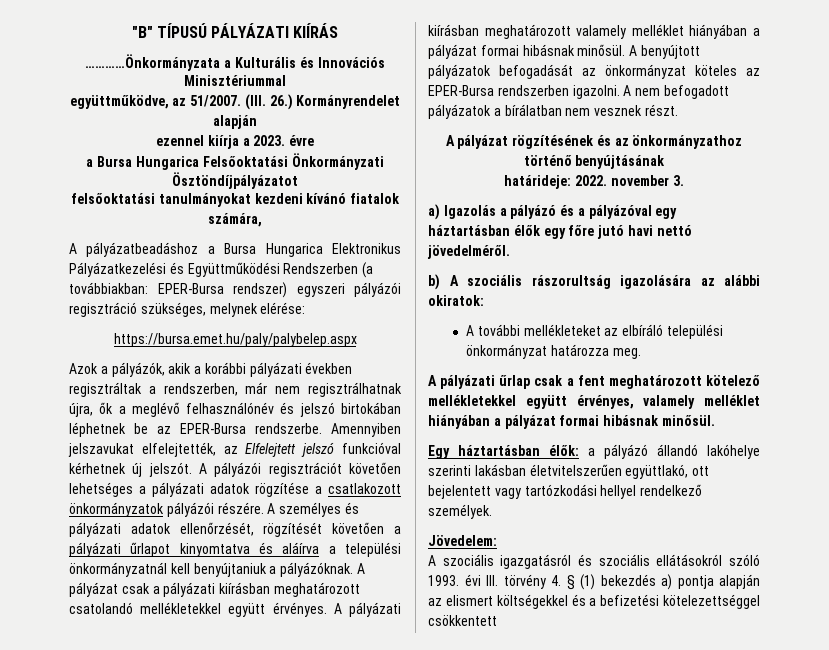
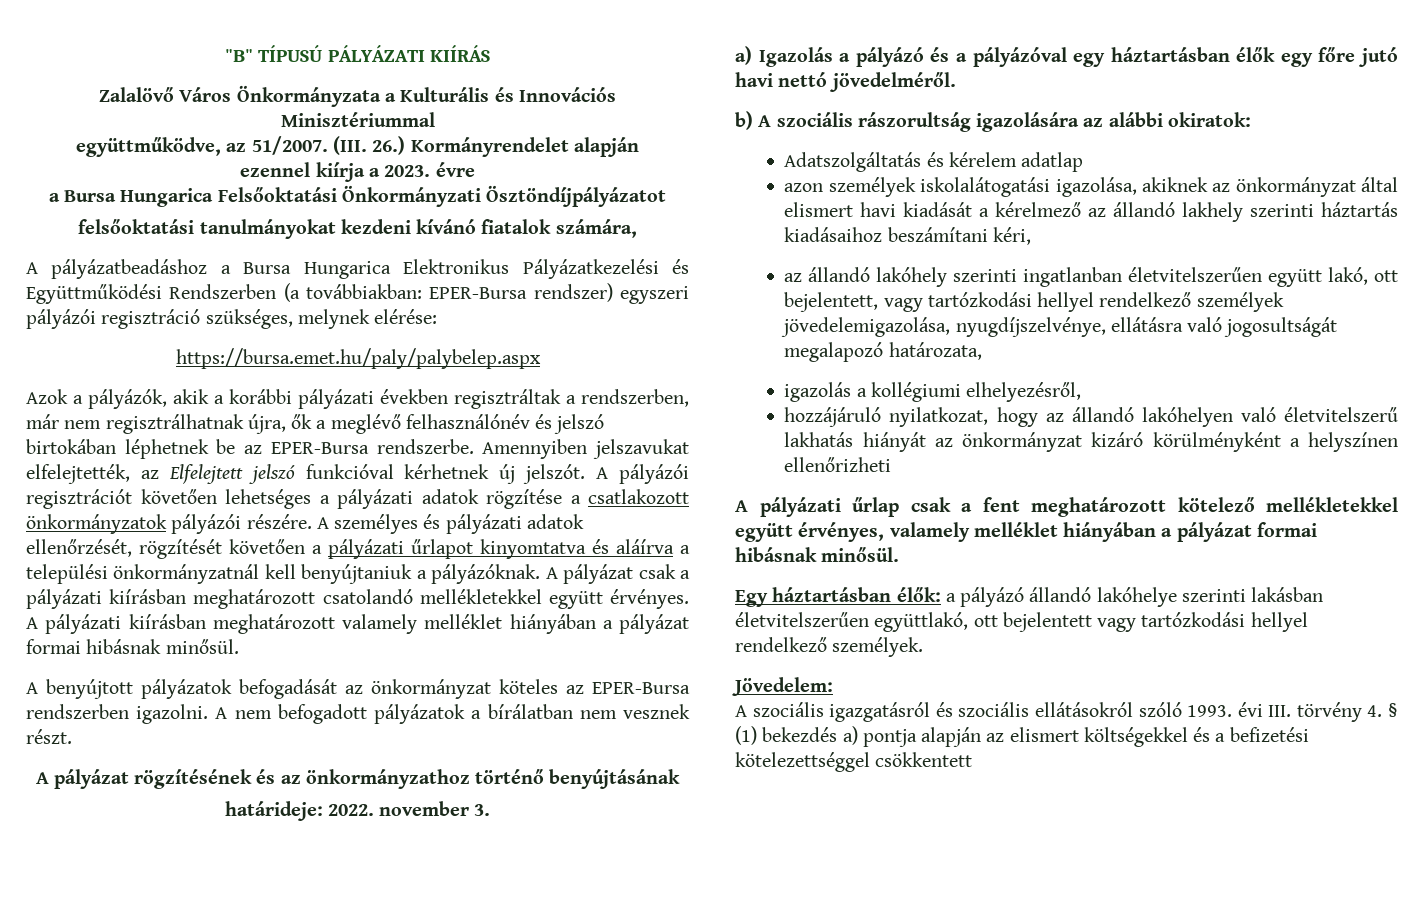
[85,54,221,71] …………Önkormányzata -> [99,85,381,107] Zalalövő Város Önkormányzata
(626, 50) none -> (239, 646) //
[465,324,723,339] [465,344,641,359] A további mellékleteket az elbíráló települési önkormányzat határozza meg. -> [784,152,1084,172] [784,177,1398,197] [784,202,1398,222] [784,227,1031,245] [784,267,1398,287] [784,292,1284,312] [781,317,1338,337] [784,342,982,362] [784,382,1082,402] [784,407,1398,427] [784,432,1398,452] [784,457,892,472] Adatszolgáltatás és kérelem adatlap // azon személyek iskolalátogatási igazolása, akiknek az önkormányzat által elismert havi kiadását a kérelmező az állandó lakhely szerinti háztartás kiadásaihoz beszámítani kéri, // az állandó lakóhely szerinti ingatlanban életvitelszerűen együtt lakó, ott bejelentett, vagy tartózkodási hellyel rendelkező személyek jövedelemigazolása, nyugdíjszelvénye, ellátásra való jogosultságát megalapozó határozata, // igazolás a kollégiumi elhelyezésről, // hozzájáruló nyilatkozat, hogy az állandó lakóhelyen való életvitelszerű lakhatás hiányát az önkormányzat kizáró körülményként a helyszínen ellenőrizheti

